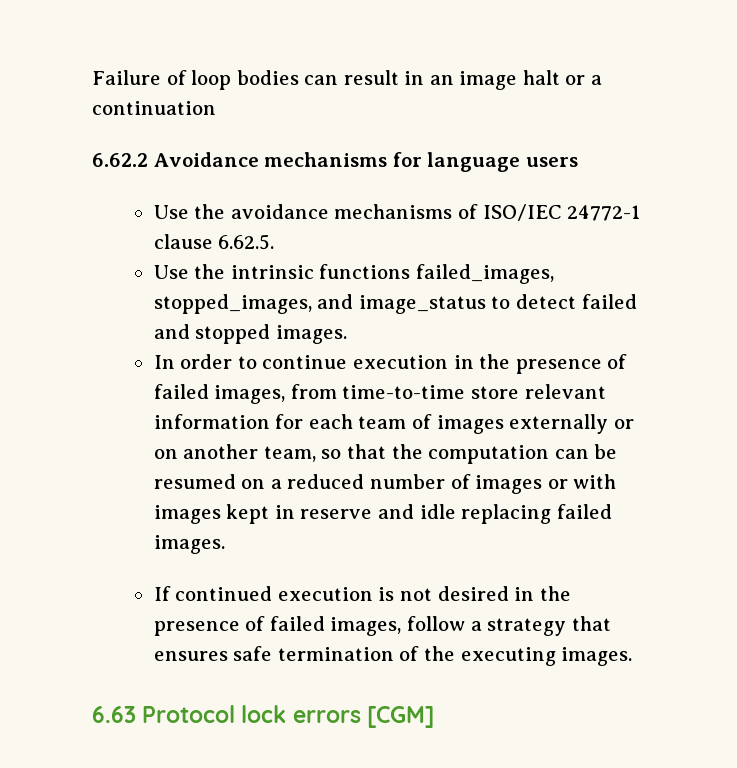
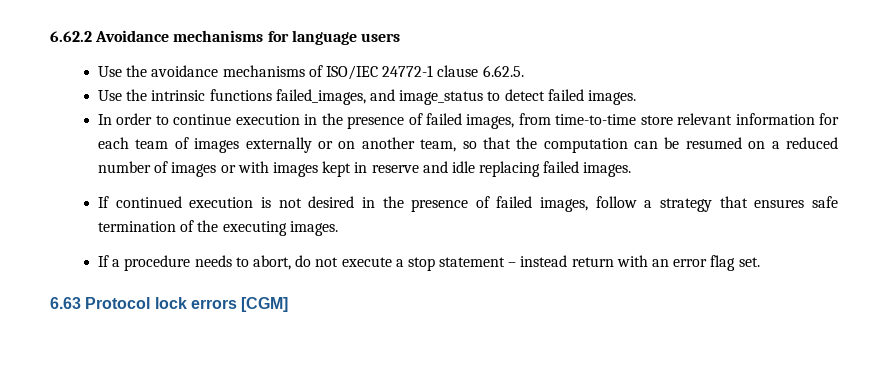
[92,70,602,90] [92,101,216,115] Failure of loop bodies can result in an image halt or a continuation // -> (50, 36) none
[153,294,312,314] stopped_images, -> (366, 97) none
[153,324,271,344] and stopped -> (584, 95) none
(633, 656) none -> [98,255,760,271] // If a procedure needs to abort, do not execute a stop statement – instead return with an error flag set.

